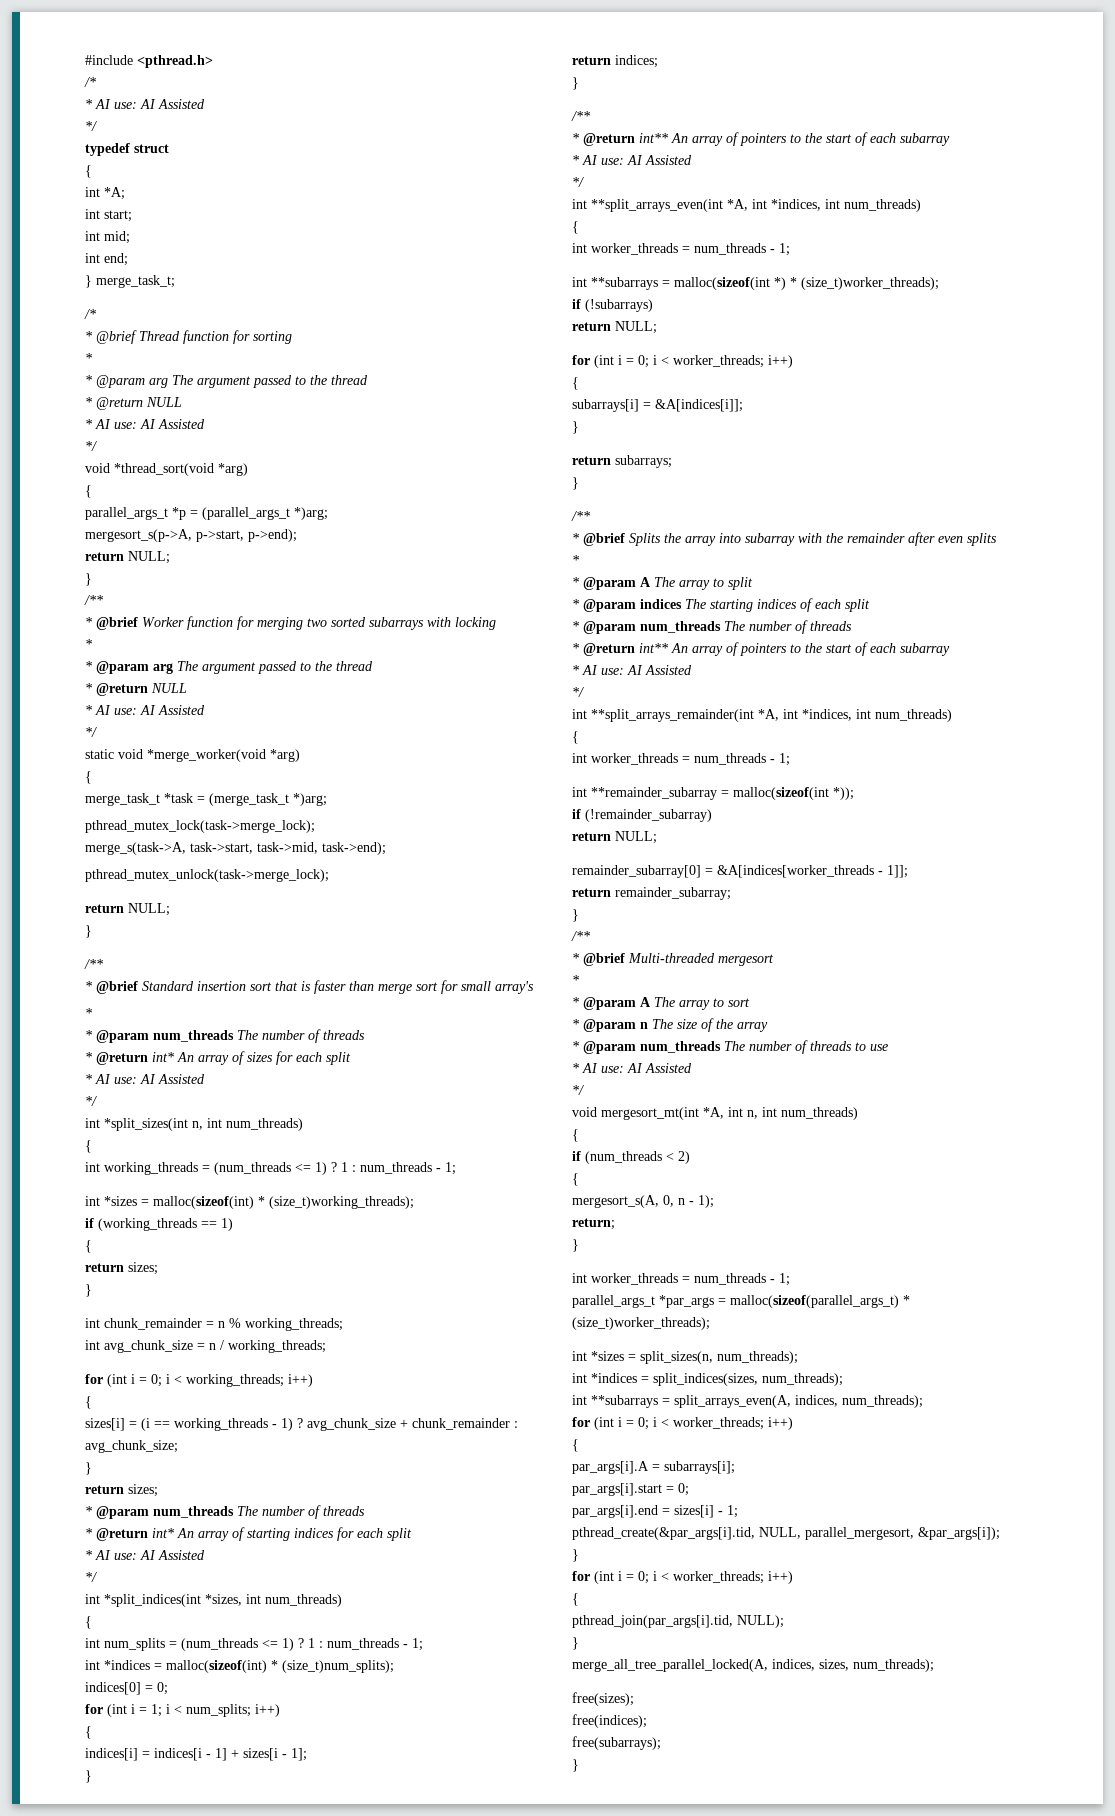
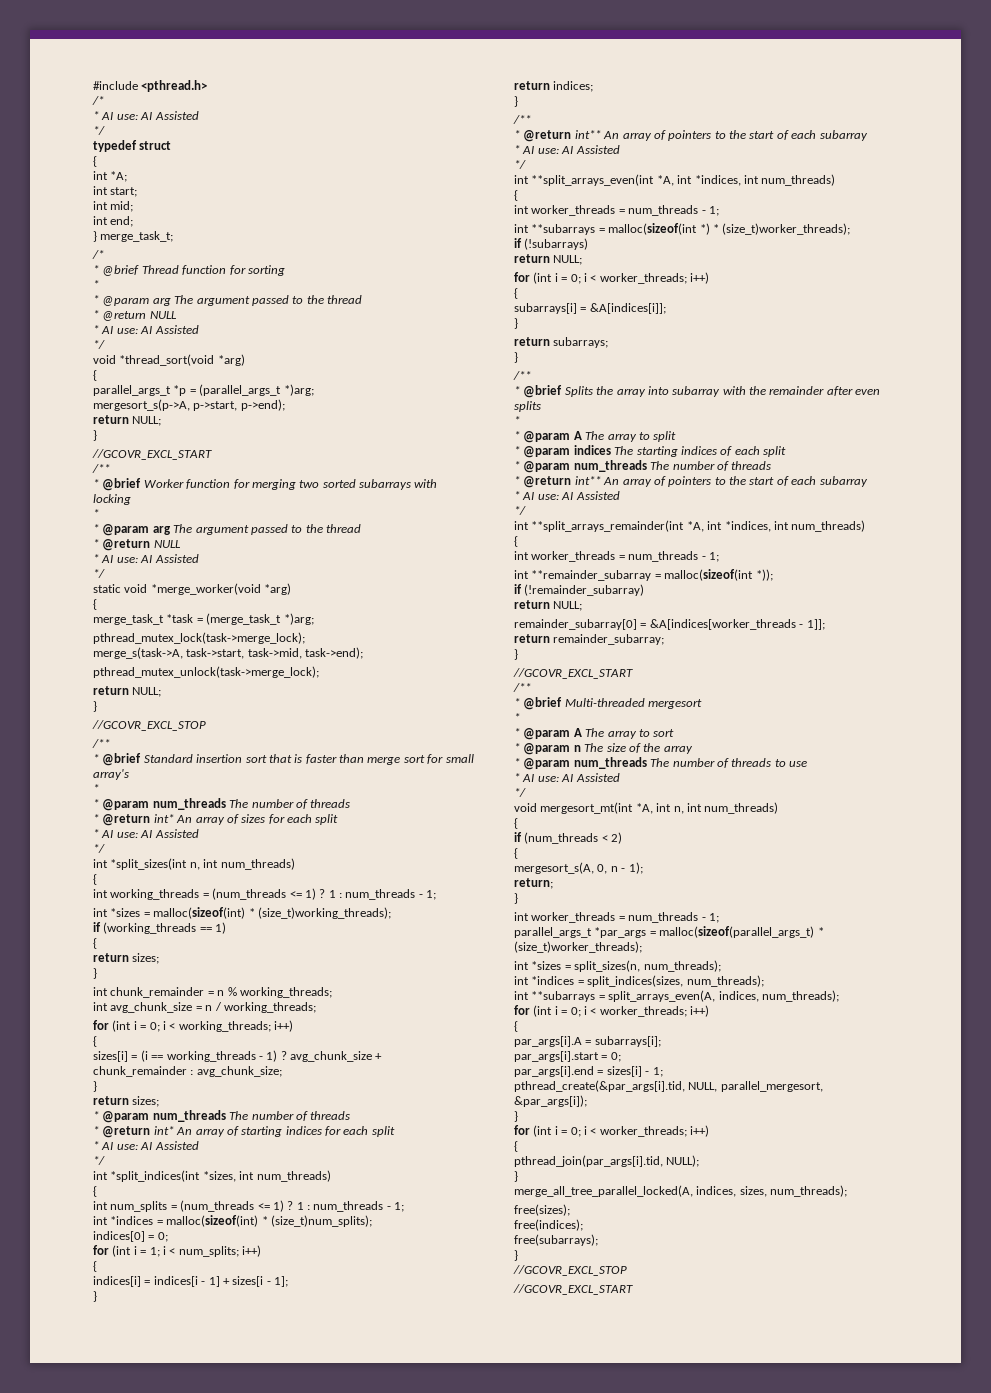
(92, 579) none -> [92,449,212,460] // //GCOVR_EXCL_START
(92, 931) none -> [92,720,206,731] // //GCOVR_EXCL_STOP
(579, 915) none -> [513,668,633,679] // //GCOVR_EXCL_START
(579, 1765) none -> [513,1265,627,1276] [513,1284,633,1295] // //GCOVR_EXCL_STOP // //GCOVR_EXCL_START

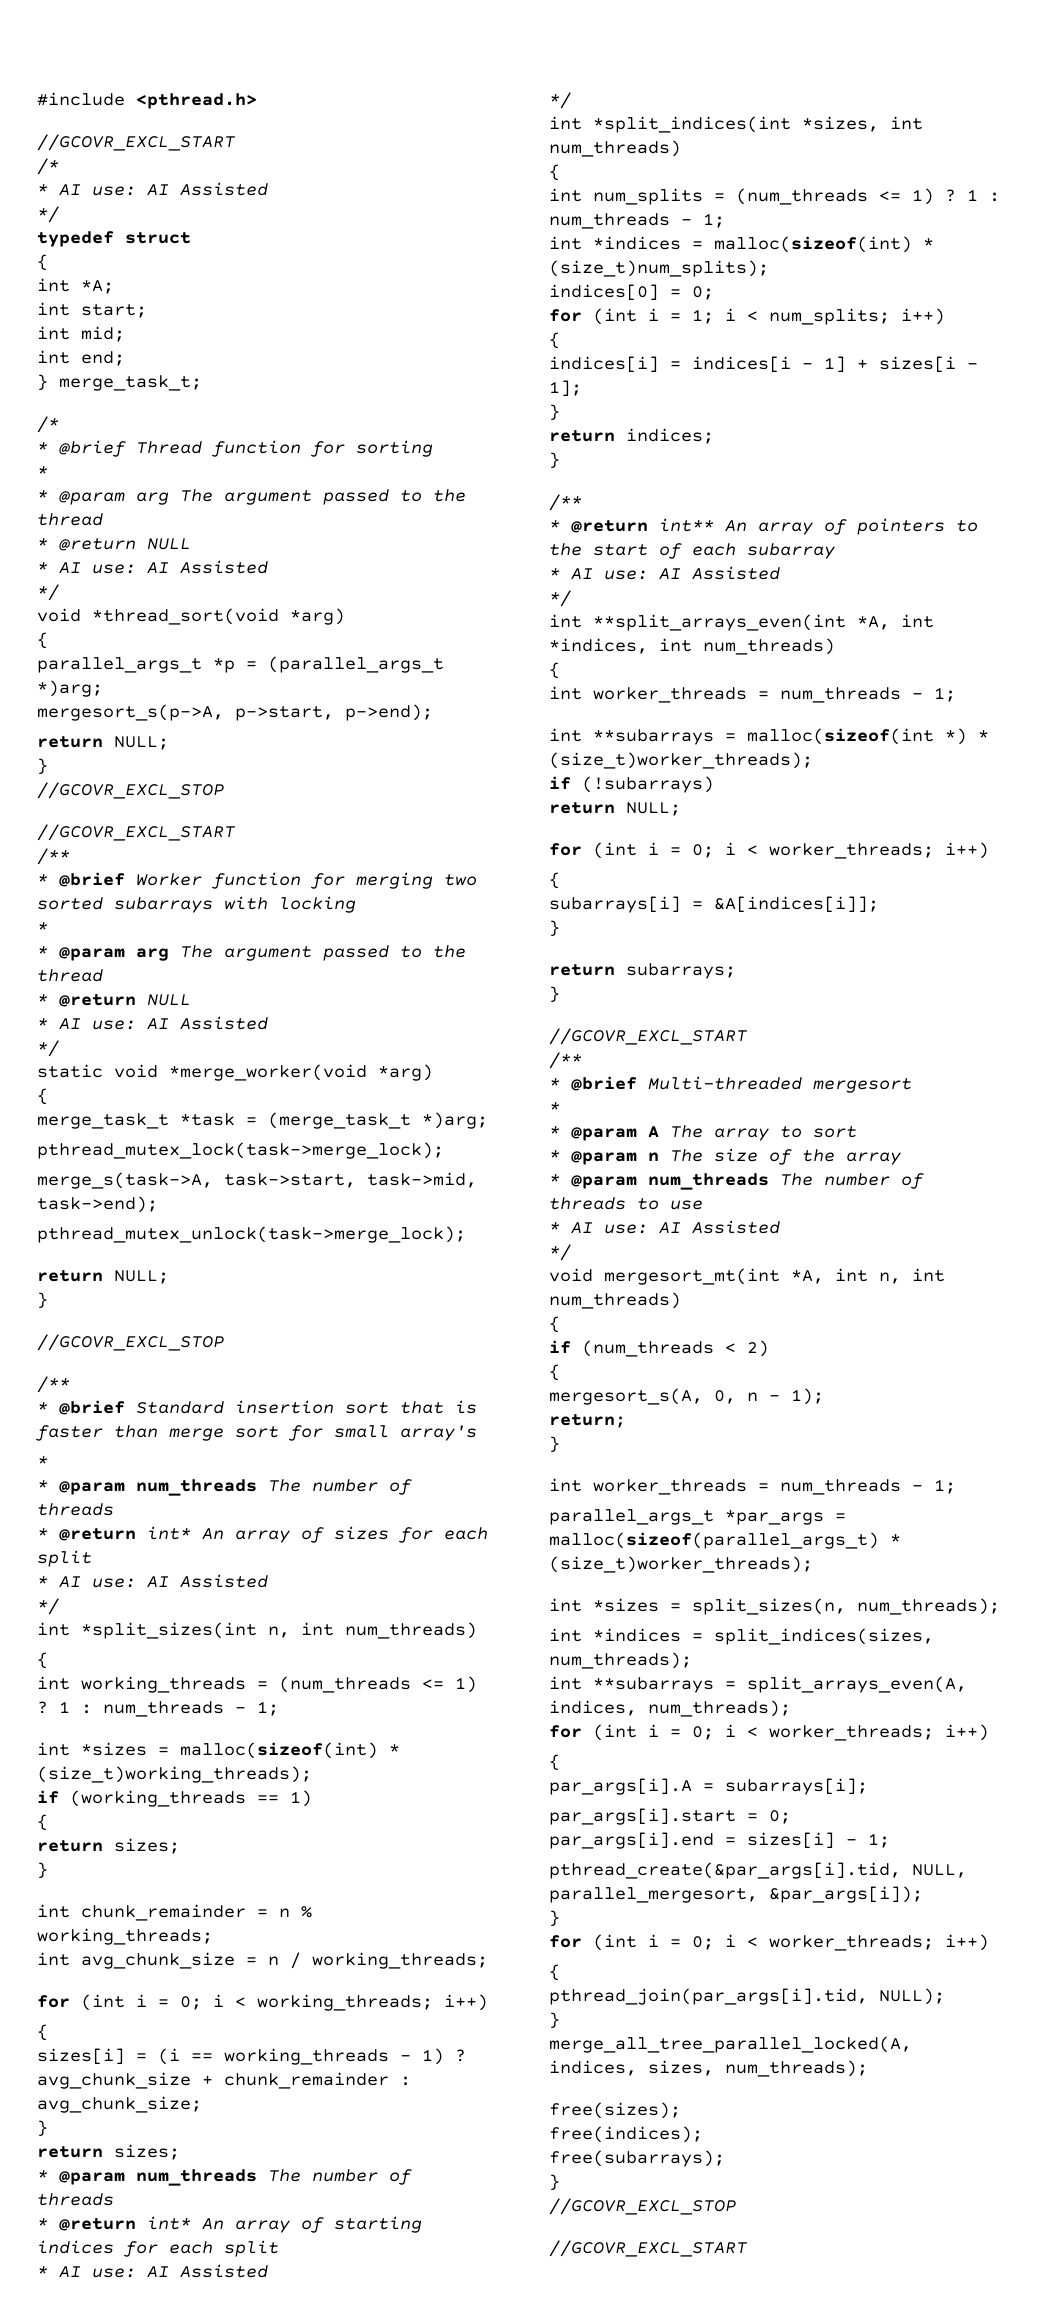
(208, 86) none -> [37,134,236,151] // //GCOVR_EXCL_START
(97, 435) none -> [37,782,224,799] // //GCOVR_EXCL_STOP
[513,371,531,380] [514,385,881,398] [514,401,541,412] [514,416,520,425] [514,431,677,443] [514,445,786,458] [514,460,772,473] [514,476,868,488] [514,491,620,500] [514,506,526,515] [514,520,866,532] [514,536,518,547] [514,551,719,562] [514,569,773,581] [514,584,645,596] [514,600,583,611] [514,619,825,630] [514,634,665,645] [514,649,518,660] // /** // * @brief Splits the array into subarray with the remainder after even splits // * // * @param A The array to split // * @param indices The starting indices of each split // * @param num_threads The number of threads // * @return int** An array of pointers to the start of each subarray // * AI use: AI Assisted // */ // int **split_arrays_remainder(int *A, int *indices, int num_threads) // { // int worker_threads = num_threads - 1; // int **remainder_subarray = malloc(sizeof(int *)); // if (!remainder_subarray) // return NULL; // remainder_subarray[0] = &A[indices[worker_threads - 1]]; // return remainder_subarray; // } -> (560, 994) none

